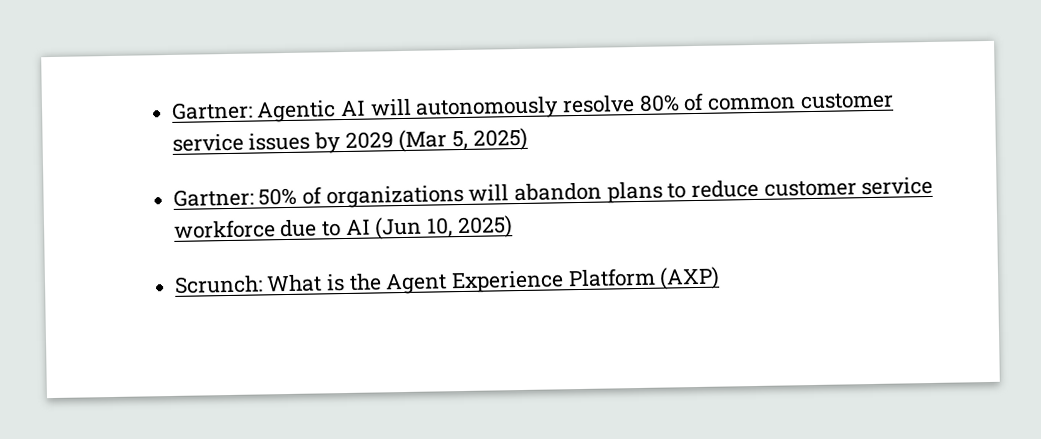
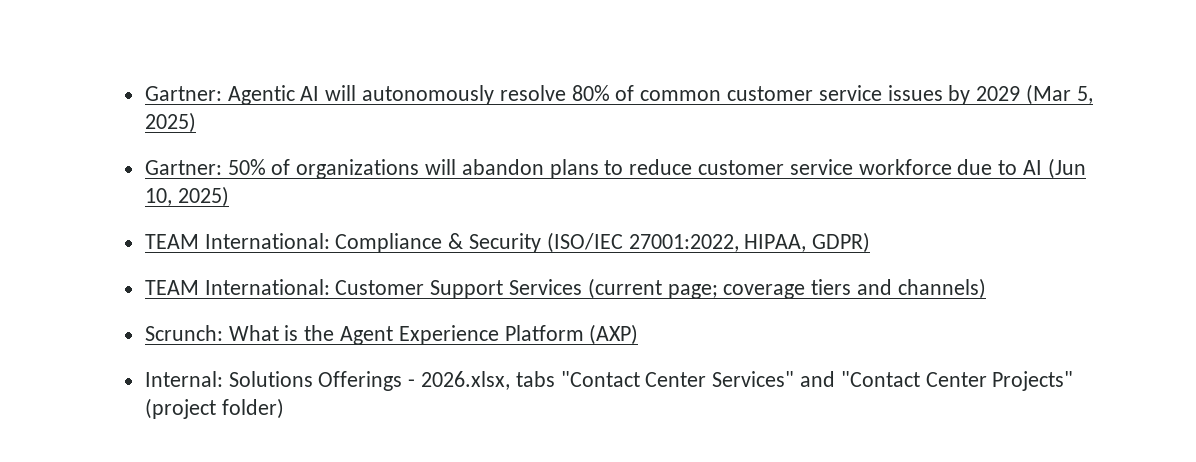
(513, 227) none -> [144,232,871,253] [144,278,986,299] // TEAM International: Compliance & Security (ISO/IEC 27001:2022, HIPAA, GDPR) // TEAM International: Customer Support Services (current page; coverage tiers and channels)
(721, 278) none -> [144,371,1074,391] [144,398,284,419] // Internal: Solutions Offerings - 2026.xlsx, tabs "Contact Center Services" and "Contact Center Projects" (project folder)

